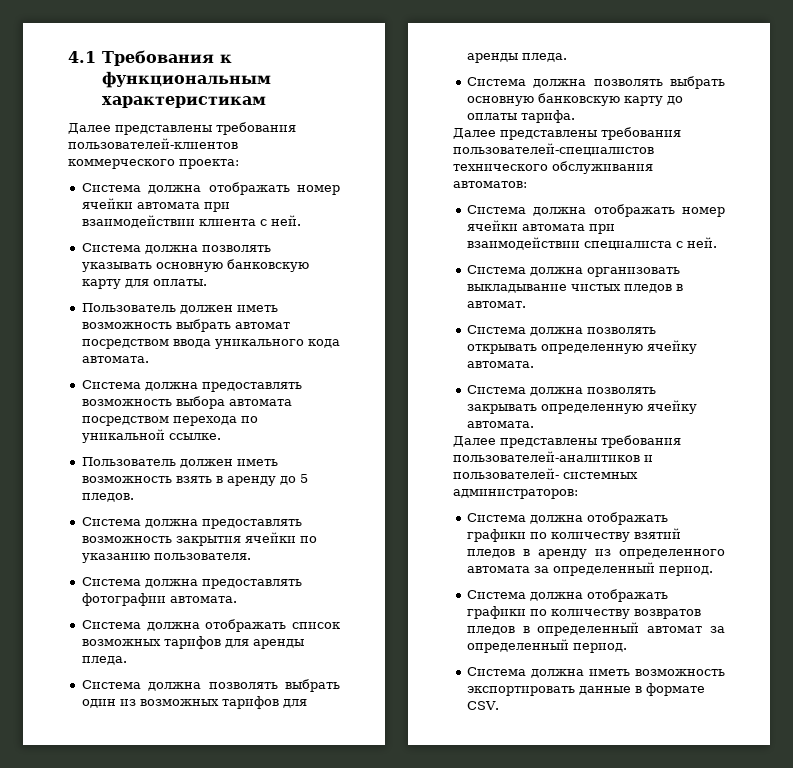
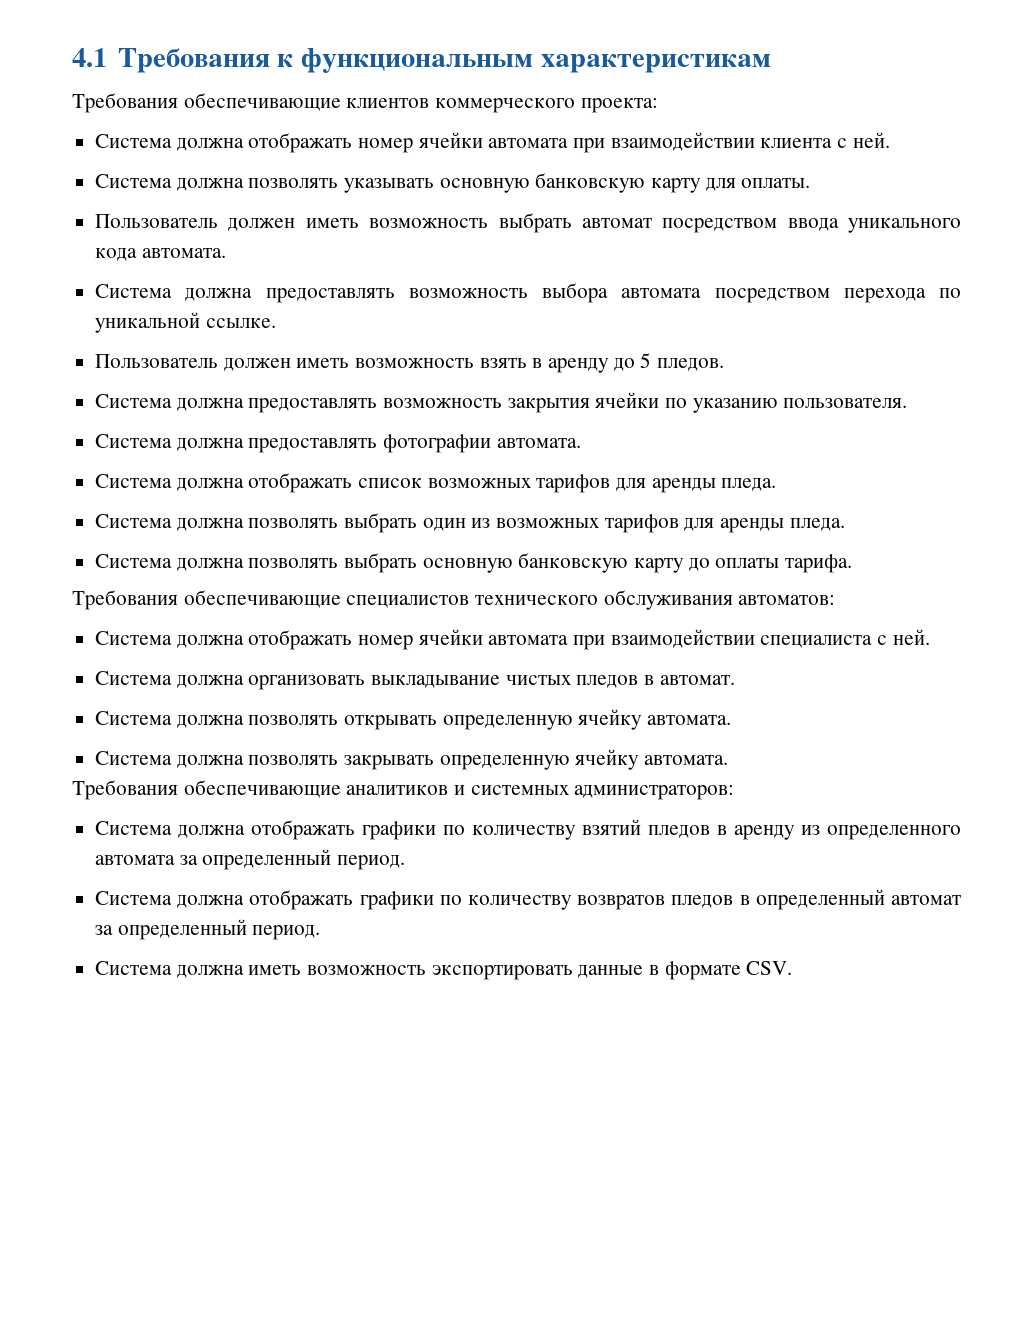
[68,122,296,135] [68,138,238,149] Далее представлены требования пользователей-клиентов -> [72,93,430,113] Требования обеспечивающие клиентов
[453,127,681,140] [453,143,654,156] Далее представлены требования пользователей-специалистов -> [72,590,470,610] Требования обеспечивающие специалистов
[453,435,681,448] [453,451,653,462] [453,468,559,479] Далее представлены требования пользователей-аналитиков и пользователей- -> [72,780,466,800] Требования обеспечивающие аналитиков и

